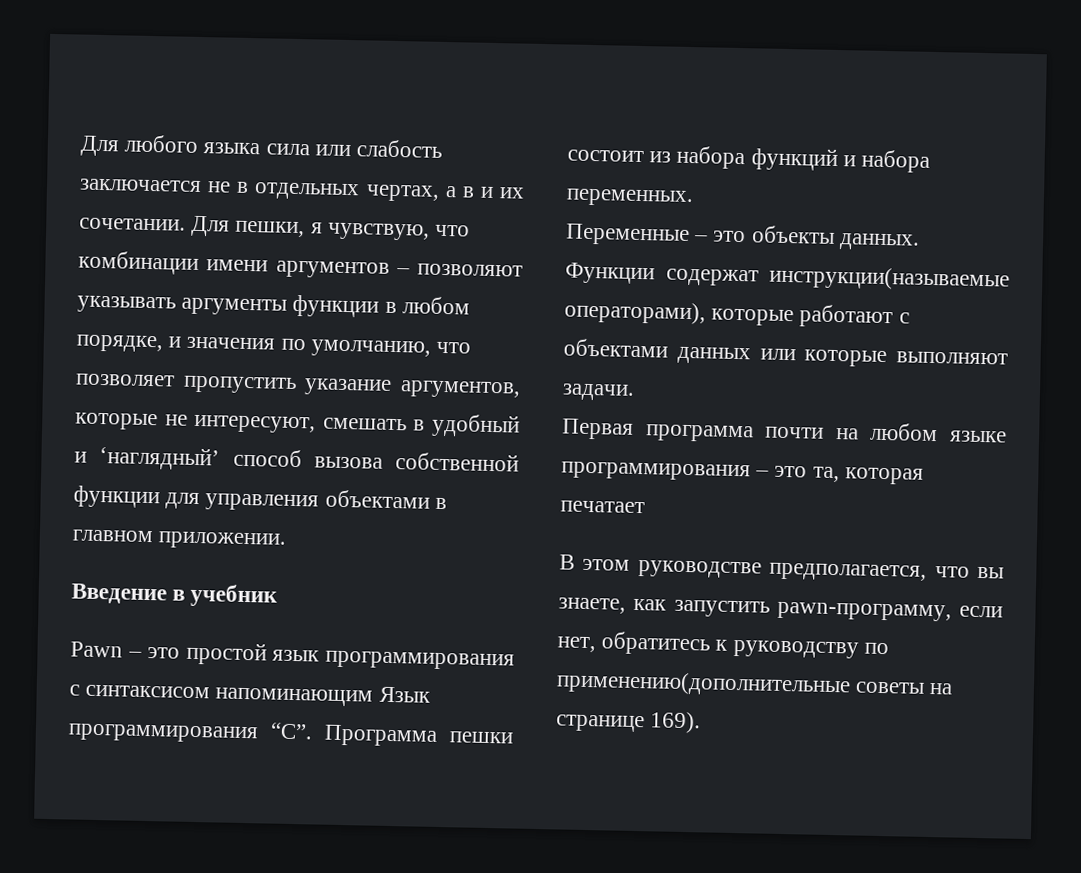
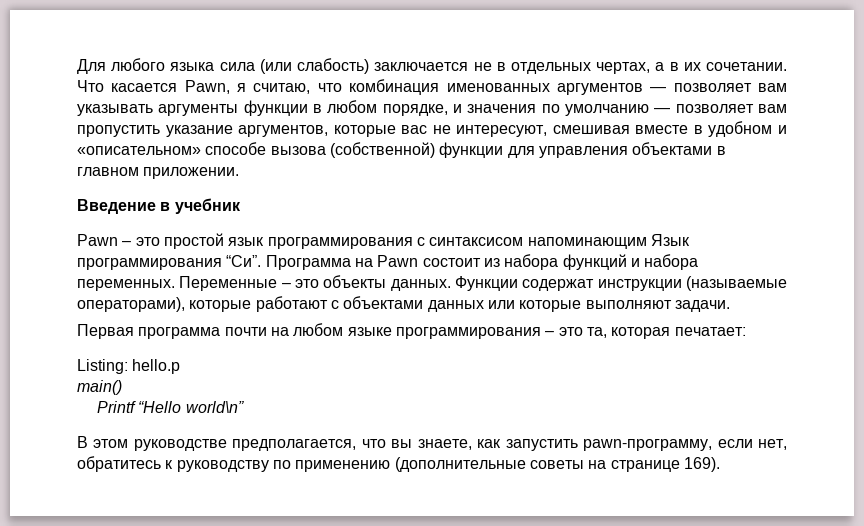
[314,139,444,158] или слабость -> [259,58,370,74] (или слабость)
[479,186,494,198] и -> (679, 66) none
[191,215,471,241] [78,250,523,279] Для пешки, я чувствую, что комбинации имени аргументов – позволяют -> [77,79,788,95] Что касается Pawn, я считаю, что комбинация именованных аргументов — позволяет вам
[310,339,472,358] [75,373,175,387] умолчанию, что позволяет -> [565,104,788,116] умолчанию — позволяет вам
(158, 421) none -> [401,125,428,134] вас
[322,413,520,438] [74,446,519,472] смешать в удобный и ‘наглядный’ способ вызова собственной -> [552,121,787,137] [77,142,435,158] смешивая вместе в удобном и «описательном» способе вызова (собственной)
[270,722,513,747] “C”. Программа пешки -> [226,255,419,270] “Си”. Программа на Pawn
(694, 198) // -> (175, 285) none
[769,265,1010,292] инструкции(называемые -> [597,276,787,291] инструкции (называемые
[560,500,645,514] печатает -> [674,327,746,336] [77,359,181,374] [77,380,122,395] [97,401,244,413] печатает: // Listing: hello.p // main() // Printf “Hello world\n”
[556,670,851,698] применению(дополнительные -> [295,457,526,472] применению (дополнительные

